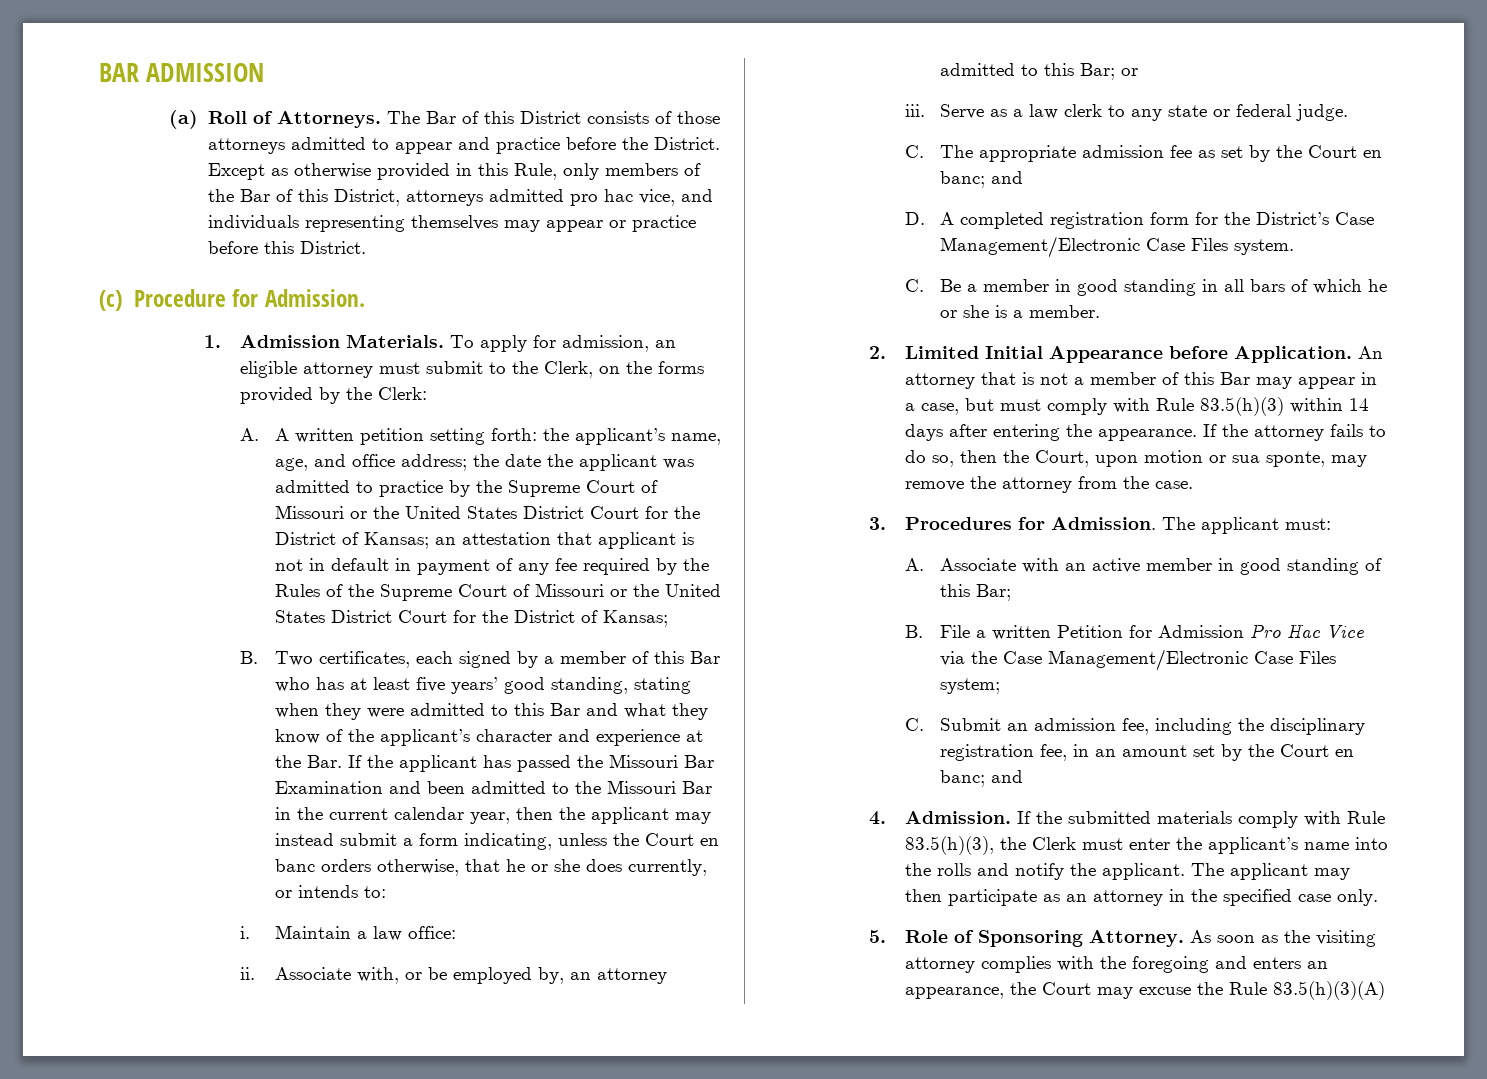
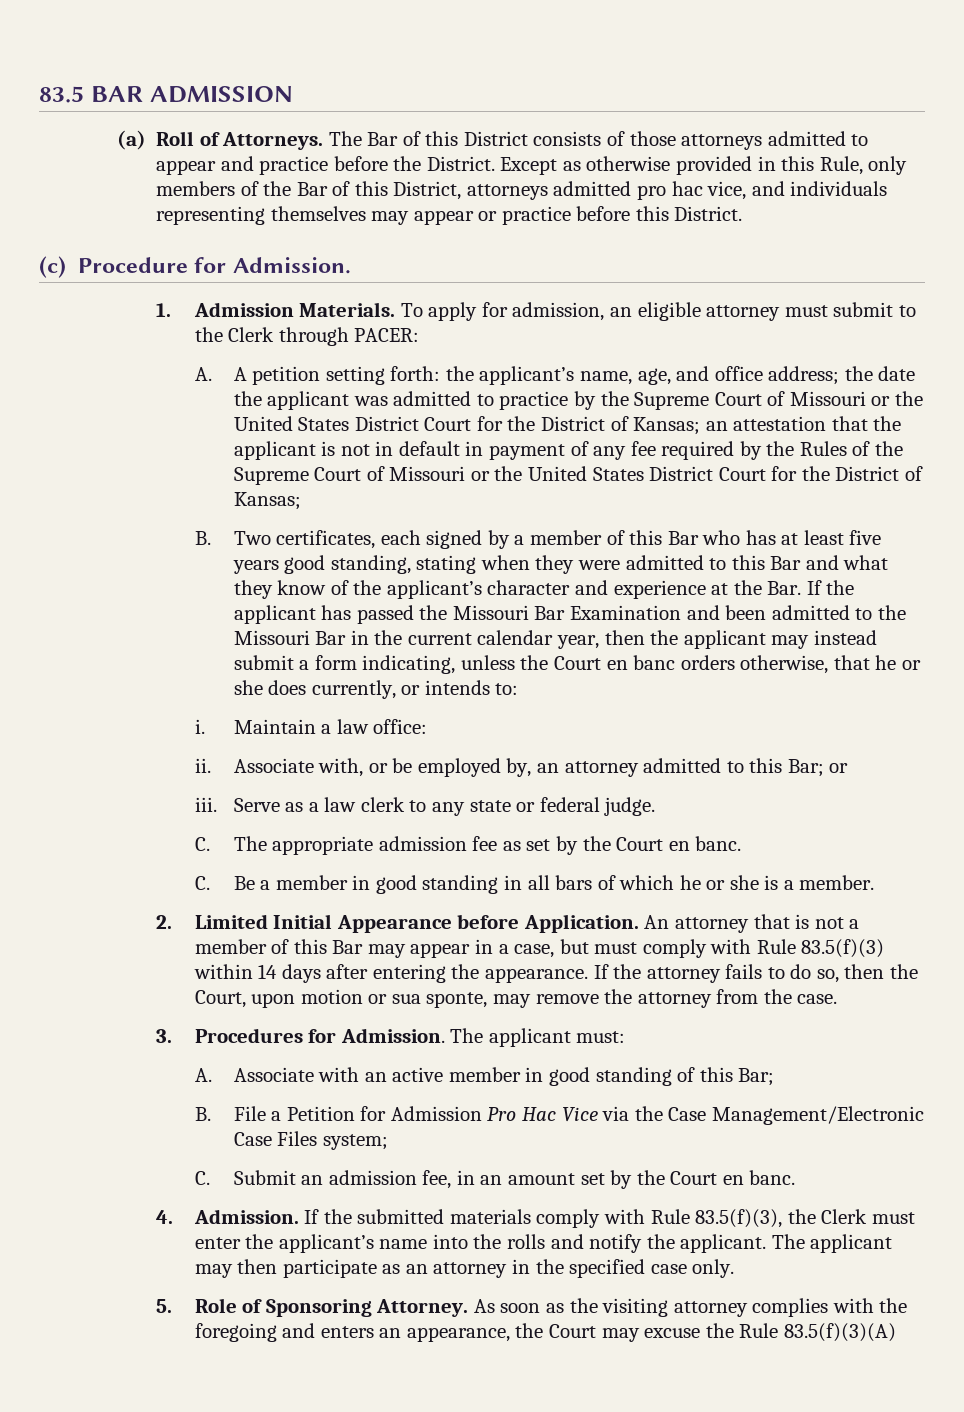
(99, 72) none -> [39,86,84,103] 83.5
[543,361,704,378] [239,387,427,404] Clerk, on the forms provided by the Clerk: -> [228,327,420,346] Clerk through PACER:
[294,428,354,443] written -> (247, 374) none
(592, 538) none -> [873,416,902,431] the
[450,677,498,694] years’ -> [232,560,279,574] years
[939,171,1023,188] [904,212,1374,229] [939,236,1294,258] banc; and // D. A completed registration form for the District’s Case Management/Electronic Case Files system. -> [695,836,742,851] banc.
[1199,397,1284,416] 83.5(h)(3) -> [801,939,885,958] 83.5(f)(3)
[991,625,1051,640] written -> (282, 1116) none
[1154,718,1365,735] [939,744,1067,761] including the disciplinary registration fee, -> (452, 1179) none
[939,770,1023,787] banc; and -> [749,1170,796,1185] banc.
[904,836,994,855] 83.5(h)(3), -> [695,1209,783,1228] 83.5(f)(3),
[1272,981,1385,1000] 83.5(h)(3)(A) -> [783,1323,896,1342] 83.5(f)(3)(A)

